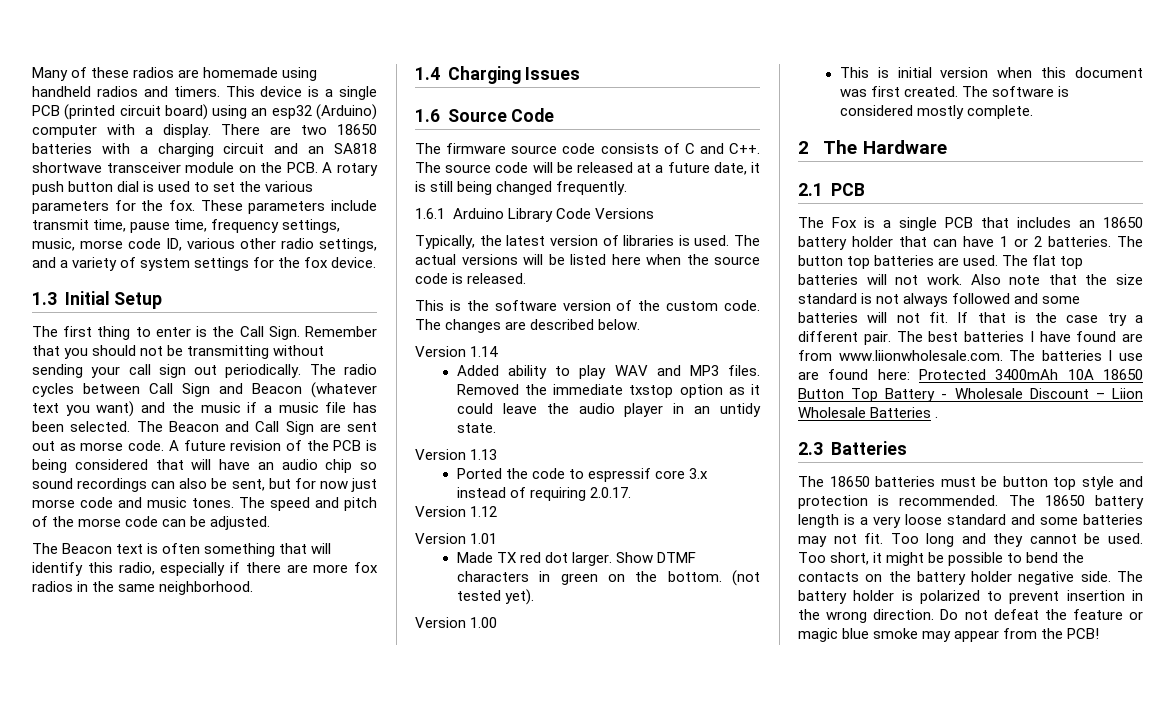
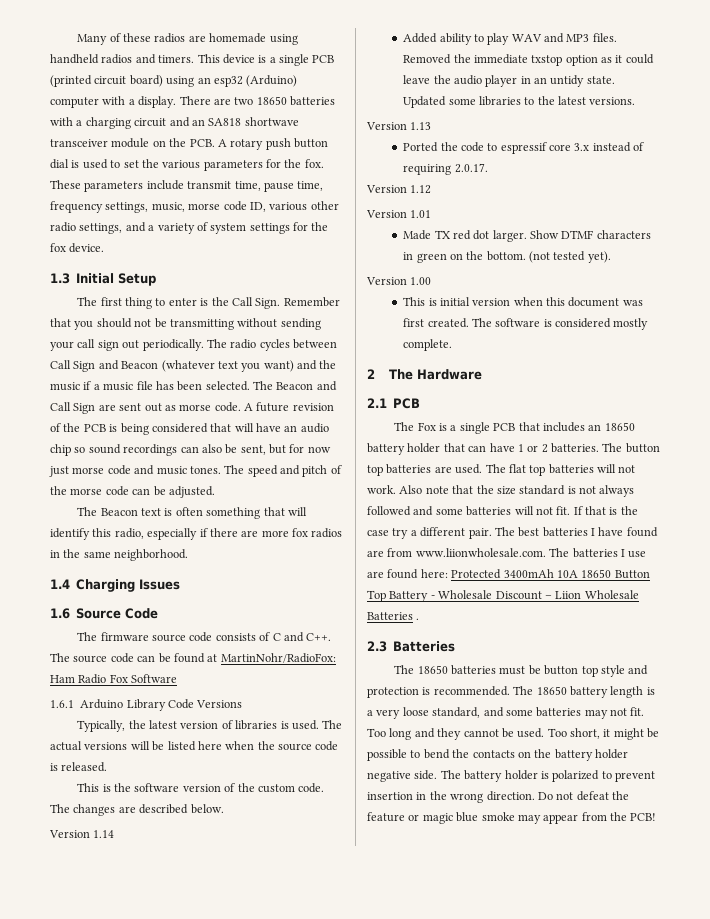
[532,162,760,175] [415,181,628,195] will be released at a future date, it is still being changed frequently. -> [137,653,336,663] [50,674,178,684] can be found at MartinNohr/RadioFox: Ham Radio Fox Software
(496, 428) none -> [403,96,636,108] Updated some libraries to the latest versions.
[947,514,1006,525] standard -> [432,707,481,718] standard,

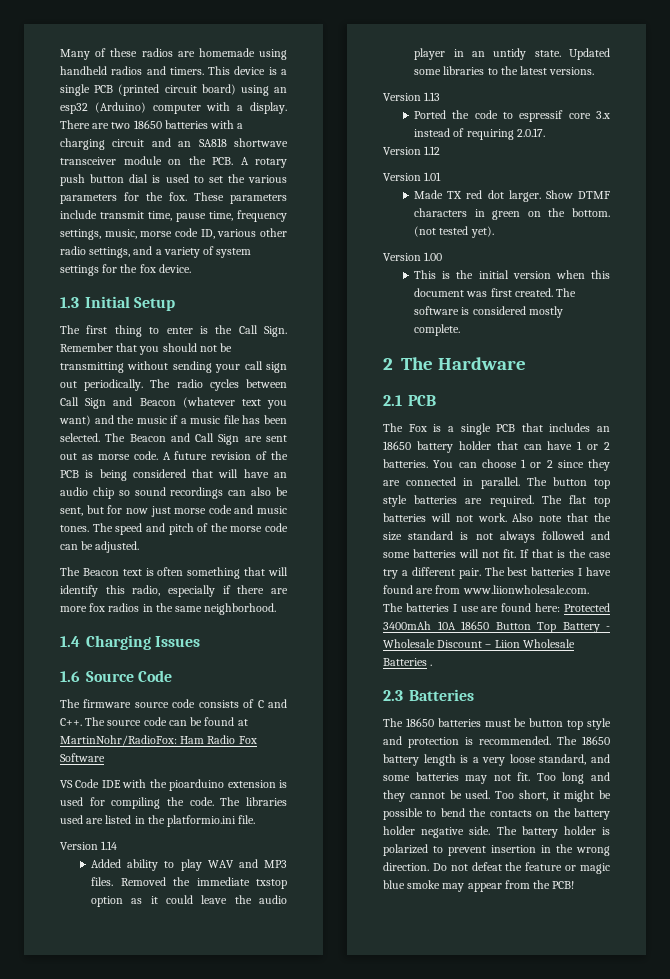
[50,699,243,711] [77,720,343,732] [50,741,339,751] [50,762,108,772] [77,783,325,793] [50,804,224,816] 1.6.1 Arduino Library Code Versions // Typically, the latest version of libraries is used. The actual versions will be listed here when the source code is released. // This is the software version of the custom code. The changes are described below. -> [60,779,287,791] [60,797,287,809] [60,815,256,827] VS Code IDE with the pioarduino extension is used for compiling the code. The libraries used are listed in the platformio.ini file.
(437, 302) none -> [456,270,474,279] the
(599, 448) none -> [433,459,610,471] [383,477,520,489] You can choose 1 or 2 since they are connected in parallel.
(383, 470) none -> [383,495,407,507] style
[455,464,483,474] used. -> [489,495,534,507] required.

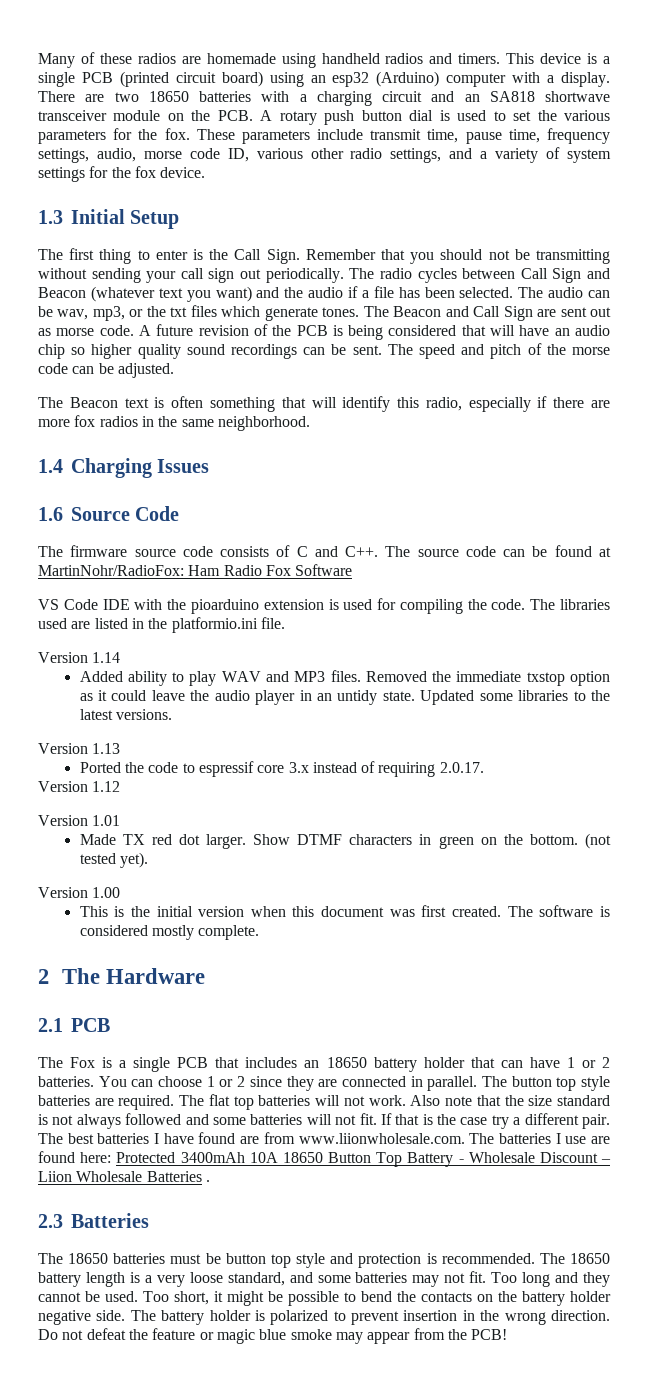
[104,229,137,239] music, -> [96,148,136,162] audio,
[136,416,167,424] music -> [308,287,344,298] audio
[190,416,221,424] music -> (369, 294) none
(126, 437) none -> [548,287,610,298] [38,305,389,321] audio can be wav, mp3, or the txt files which generate tones. The
(130, 493) none -> [91,344,181,359] higher quality
[251,487,288,496] [60,505,287,517] [60,525,89,532] also be sent, but for now just morse code and music tones. -> [331,344,382,355] be sent.

